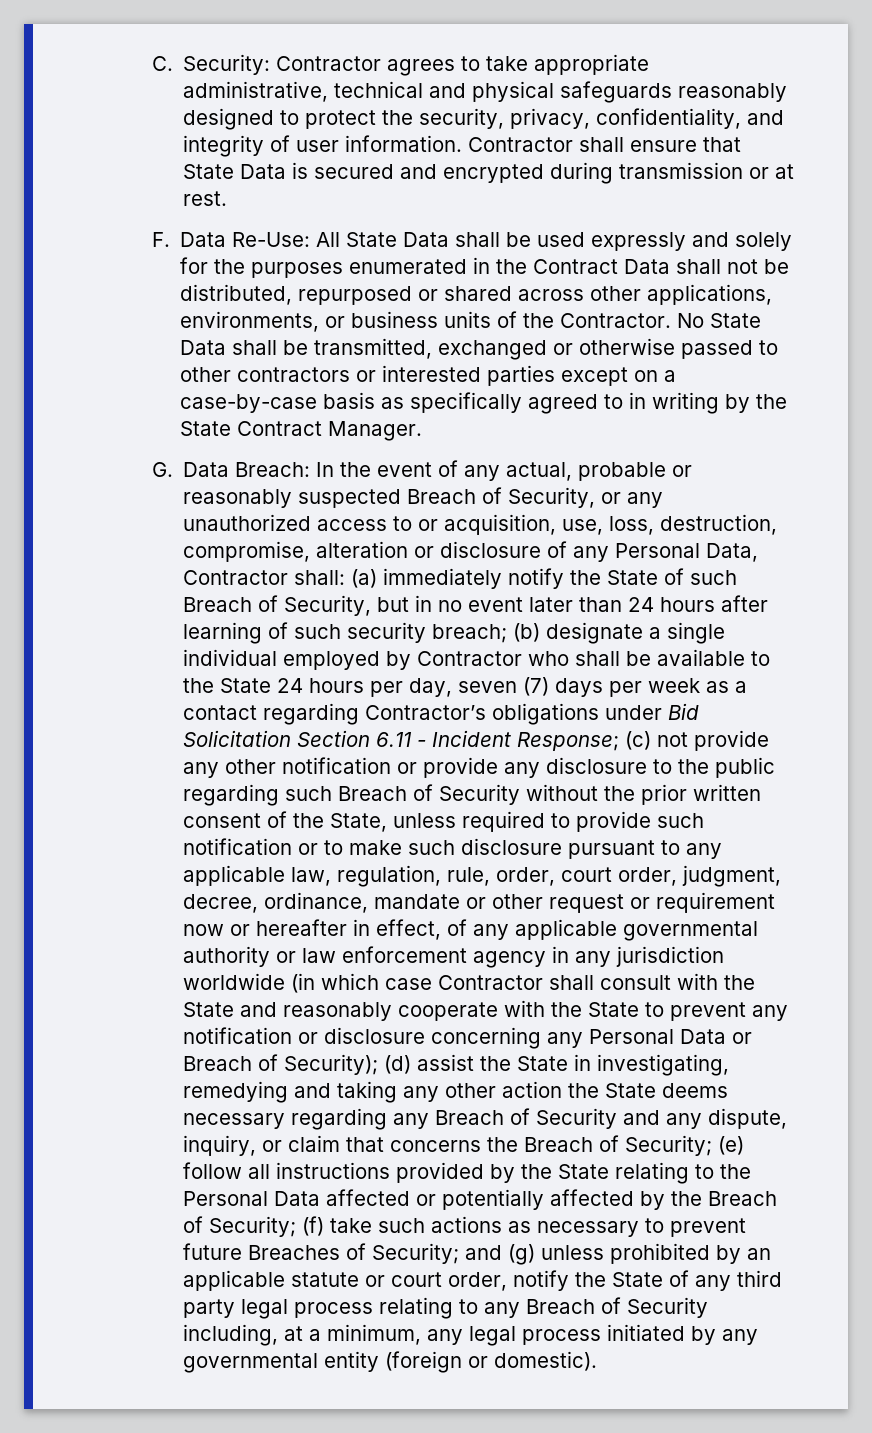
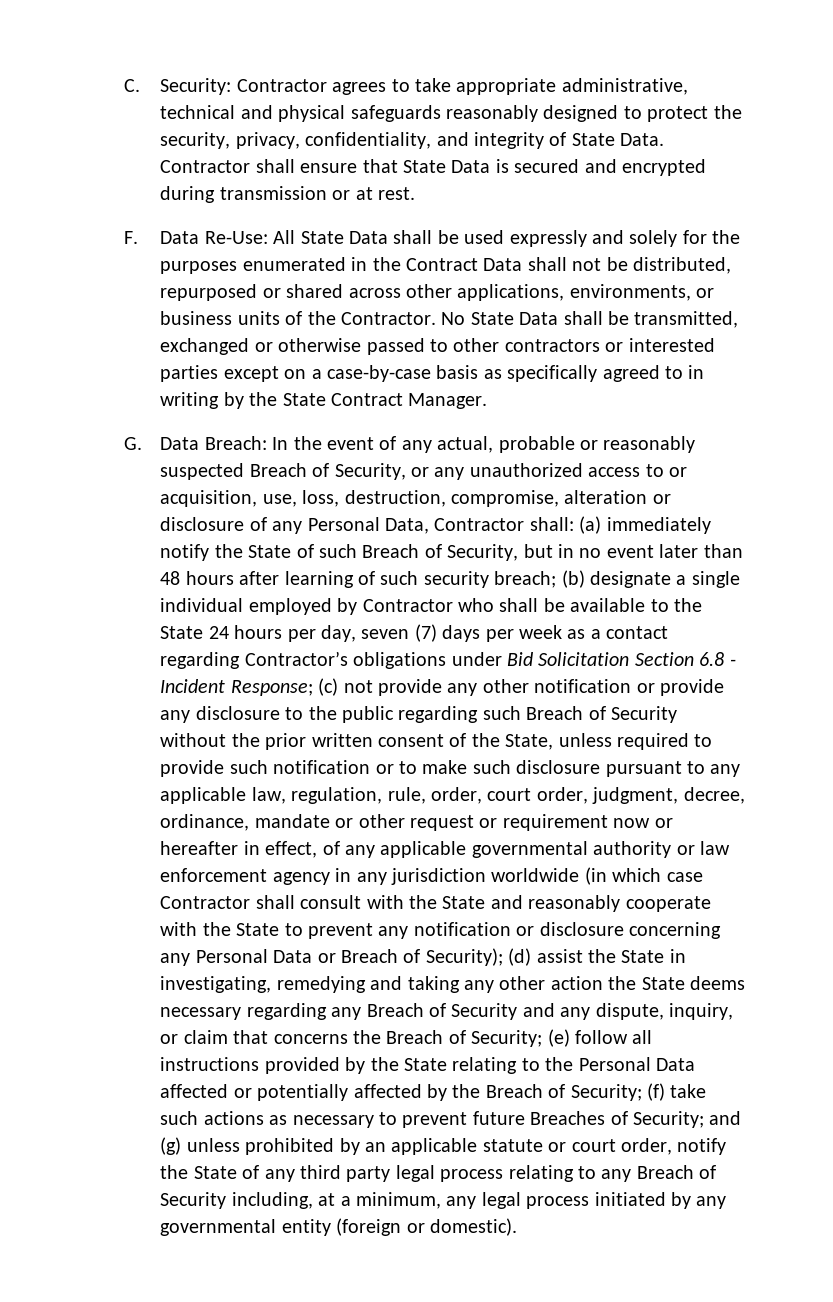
[295,135,462,152] user information. -> [571,133,665,146] State Data.
[627,597,654,612] 24 -> [160,571,181,585] 48
[375,732,412,747] 6.11 -> [699,652,725,666] 6.8

